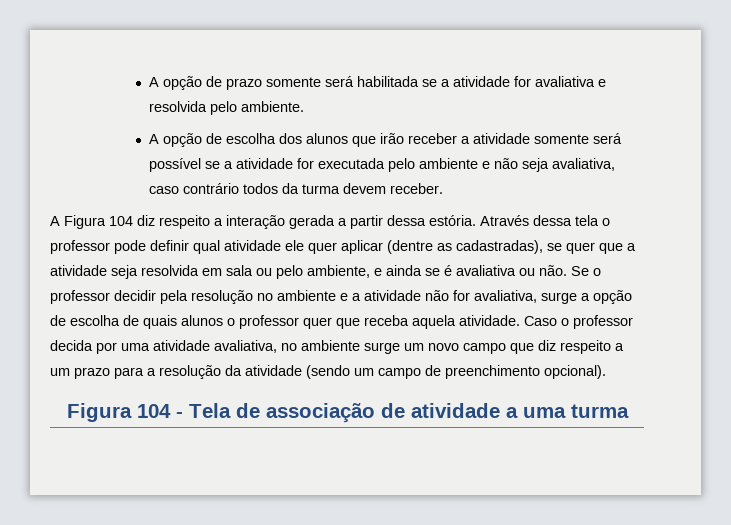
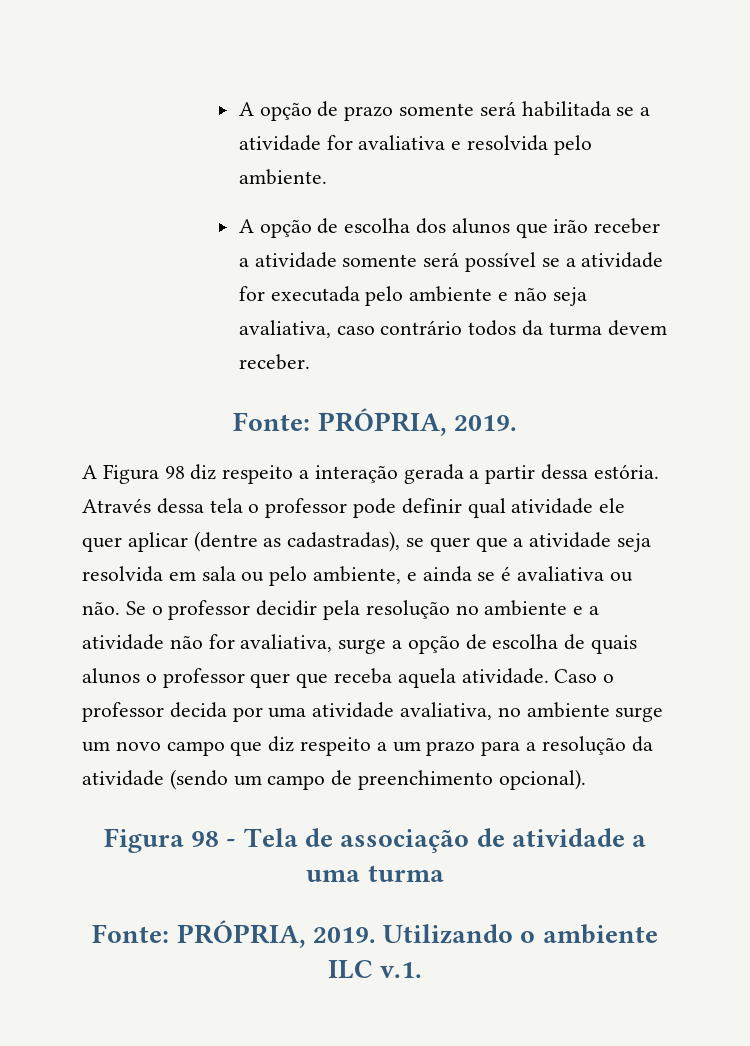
(444, 188) none -> [233,408,517,436] // Fonte: PRÓPRIA, 2019.
[109,216,133,226] 104 -> [164,466,185,479] 98
[136,404,171,418] 104 -> [191,831,220,847] 98
(629, 411) none -> [92,920,658,948] [327,960,423,979] // Fonte: PRÓPRIA, 2019. Utilizando o ambiente ILC v.1.

